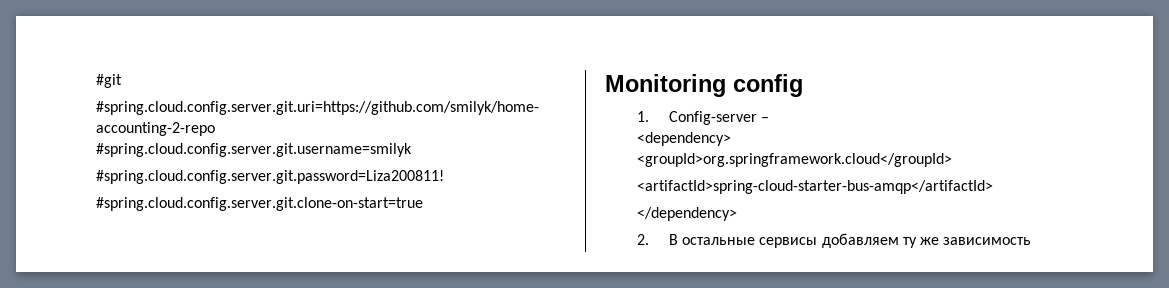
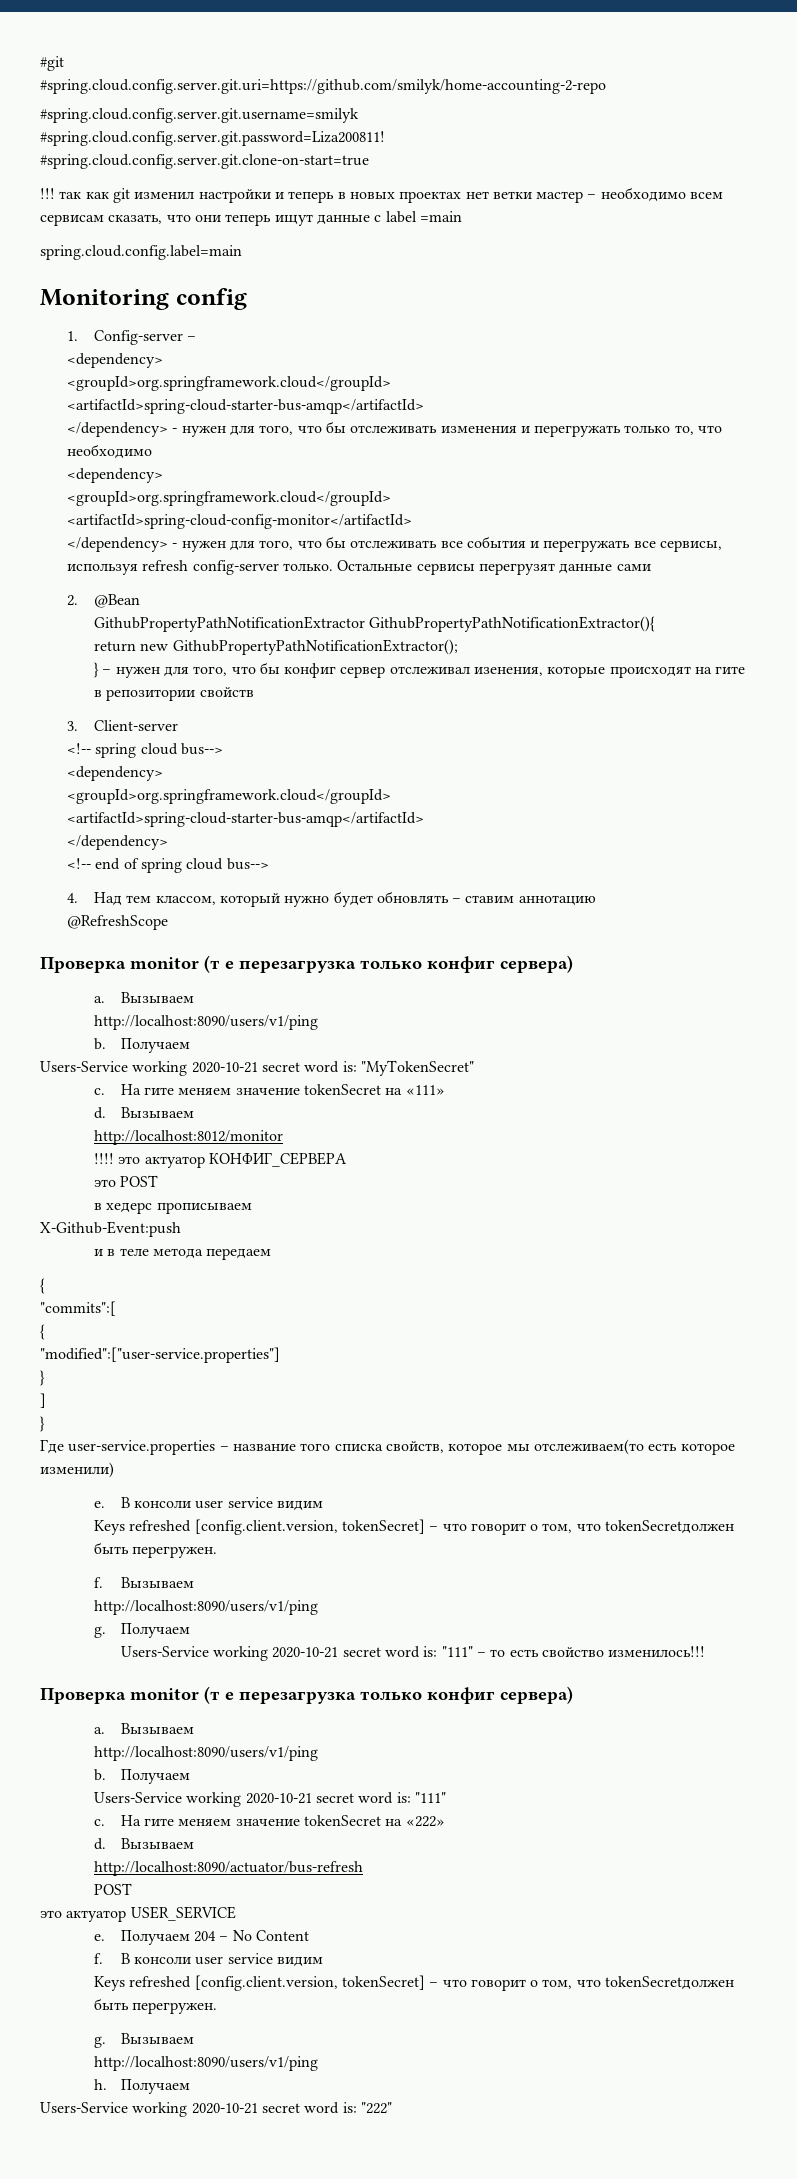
(423, 204) none -> [40,187,724,203] [40,211,462,226] [40,245,242,260] // !!! так как git изменил настройки и теперь в новых проектах нет ветки мастер – необходимо всем сервисам сказать, что они теперь ищут данные с label =main // spring.cloud.config.label=main
[636,233,1032,248] // 2. В остальные сервисы добавляем ту же зависимость -> [172,421,723,437] [66,444,152,459] [66,468,163,483] [66,491,391,506] [66,514,412,529] [66,536,723,552] [66,560,651,575] [66,594,140,608] [93,616,656,632] [93,639,458,655] [93,662,746,678] [93,687,254,701] [66,720,178,731] [66,743,223,758] [66,766,163,781] [66,789,391,804] [66,812,424,827] [66,835,168,850] [66,858,269,873] [66,891,596,907] [66,915,168,930] [40,955,573,973] [93,992,194,1003] [93,1015,318,1030] [93,1038,190,1053] [40,1060,474,1076] [93,1084,445,1095] [93,1107,194,1119] [93,1130,283,1145] [93,1152,347,1168] [93,1175,159,1187] [93,1202,252,1214] [40,1221,181,1237] [93,1248,272,1260] [40,1278,45,1294] [40,1301,116,1316] [40,1324,45,1340] [40,1347,280,1363] [40,1370,45,1386] [40,1393,46,1408] [40,1416,45,1432] [40,1439,735,1455] [40,1462,114,1478] [93,1497,324,1511] [93,1519,735,1535] [93,1542,218,1558] [93,1577,194,1588] [93,1600,318,1615] [93,1623,190,1638] [120,1646,706,1661] [40,1686,573,1704] [93,1723,194,1734] [93,1746,318,1761] [93,1769,190,1784] [93,1792,446,1807] [93,1815,445,1827] [93,1838,194,1850] [93,1861,363,1876] [93,1883,132,1895] [40,1906,236,1922] [93,1930,310,1945] [93,1953,324,1967] [93,1975,735,1991] [93,1998,218,2014] [93,2033,194,2048] [93,2056,318,2071] [93,2079,190,2094] [40,2102,392,2117] - нужен для того, что бы отслеживать изменения и перегружать только то, что необходимо // <dependency> // <groupId>org.springframework.cloud</groupId> // <artifactId>spring-cloud-config-monitor</artifactId> // </dependency> - нужен для того, что бы отслеживать все события и перегружать все сервисы, используя refresh config-server только. Остальные сервисы перегрузят данные сами // 2. @Bean // GithubPropertyPathNotificationExtractor GithubPropertyPathNotificationExtractor(){ // return new GithubPropertyPathNotificationExtractor(); // } – нужен для того, что бы конфиг сервер отслеживал изенения, которые происходят на гите в репозитории свойств // 3. Client-server // <!-- spring cloud bus--> // <dependency> // <groupId>org.springframework.cloud</groupId> // <artifactId>spring-cloud-starter-bus-amqp</artifactId> // </dependency> // <!-- end of spring cloud bus--> // 4. Над тем классом, который нужно будет обновлять – ставим аннотацию // @RefreshScope // Проверка monitor (т е перезагрузка только конфиг сервера) // a. Вызываем // http://localhost:8090/users/v1/ping // b. Получаем // Users-Service working 2020-10-21 secret word is: "MyTokenSecret" // c. На гите меняем значение tokenSecret на «111» // d. Вызываем // http://localhost:8012/monitor // !!!! это актуатор КОНФИГ_СЕРВЕРА // это POST // в хедерс прописываем // X-Github-Event:push // и в теле метода передаем // { // "commits":[ // { // "modified":["user-service.properties"] // } // ] // } // Где user-service.properties – название того списка свойств, которое мы отслеживаем(то есть которое изменили) // e. В консоли user service видим // Keys refreshed [config.client.version, tokenSecret] – что говорит о том, что tokenSecretдолжен быть перегружен. // f. Вызываем // http://localhost:8090/users/v1/ping // g. Получаем // Users-Service working 2020-10-21 secret word is: "111" – то есть свойство изменилось!!! // Проверка monitor (т е перезагрузка только конфиг сервера) // a. Вызываем // http://localhost:8090/users/v1/ping // b. Получаем // Users-Service working 2020-10-21 secret word is: "111" // c. На гите меняем значение tokenSecret на «222» // d. Вызываем // http://localhost:8090/actuator/bus-refresh // POST // это актуатор USER_SERVICE // e. Получаем 204 – No Content // f. В консоли user service видим // Keys refreshed [config.client.version, tokenSecret] – что говорит о том, что tokenSecretдолжен быть перегружен. // g. Вызываем // http://localhost:8090/users/v1/ping // h. Получаем // Users-Service working 2020-10-21 secret word is: "222"

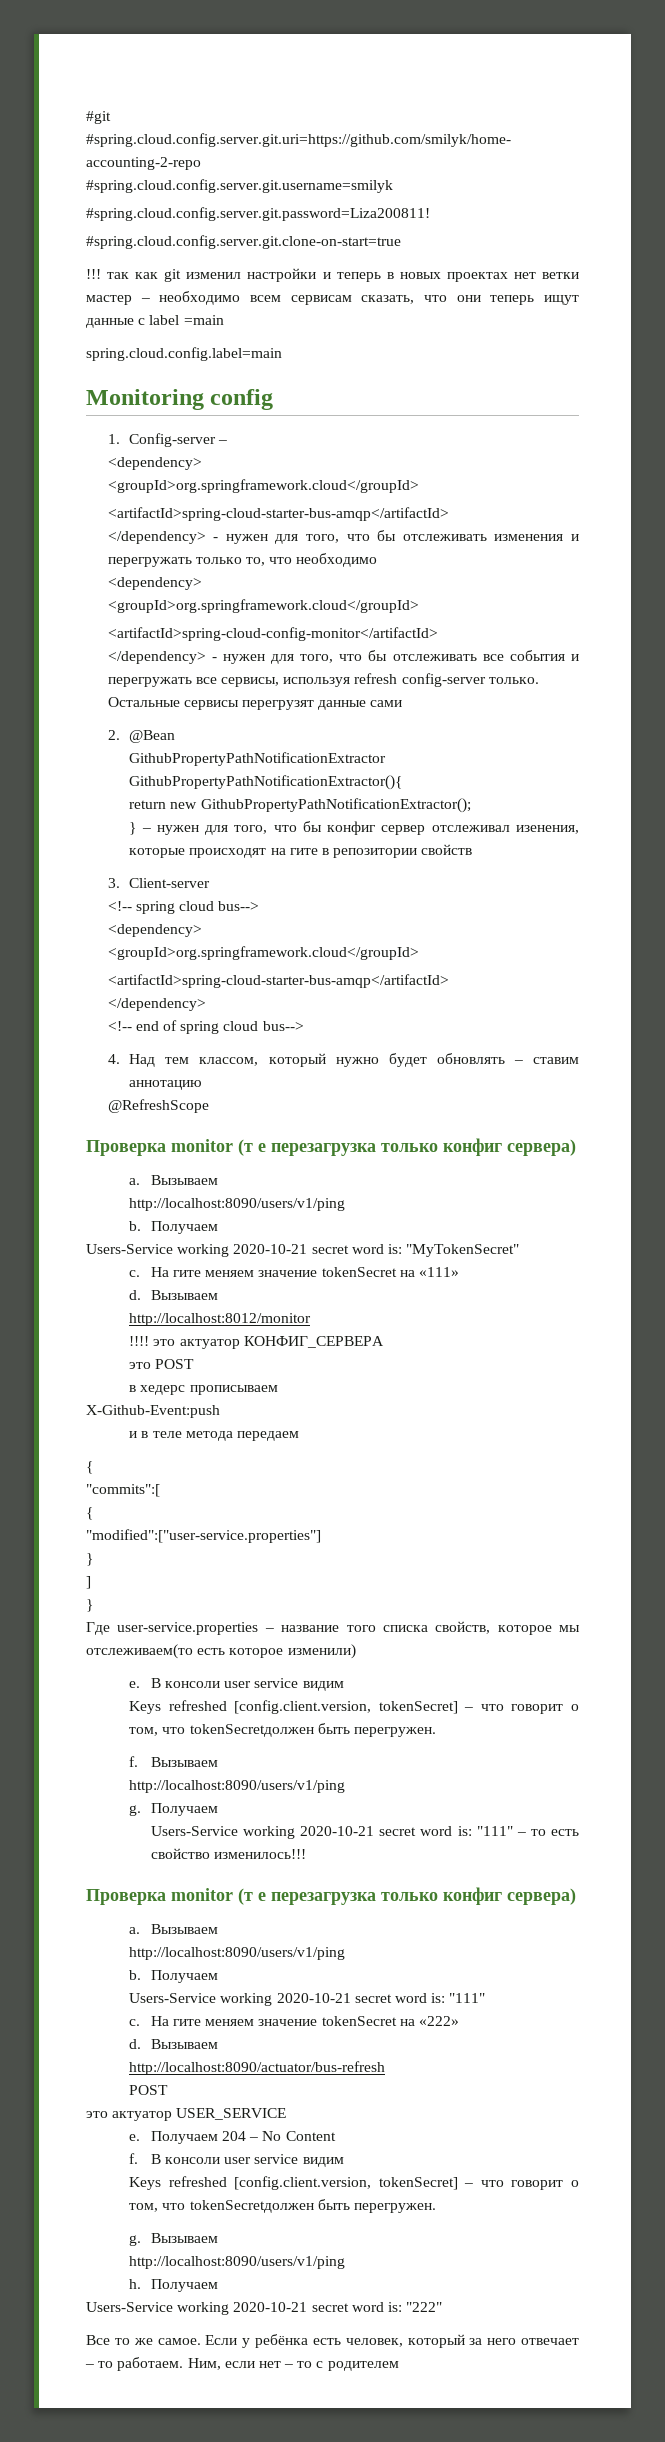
(392, 2108) none -> [86,2334,579,2348] [85,2357,399,2371] // Все то же самое. Если у ребёнка есть человек, который за него отвечает – то работаем. Ним, если нет – то с родителем

